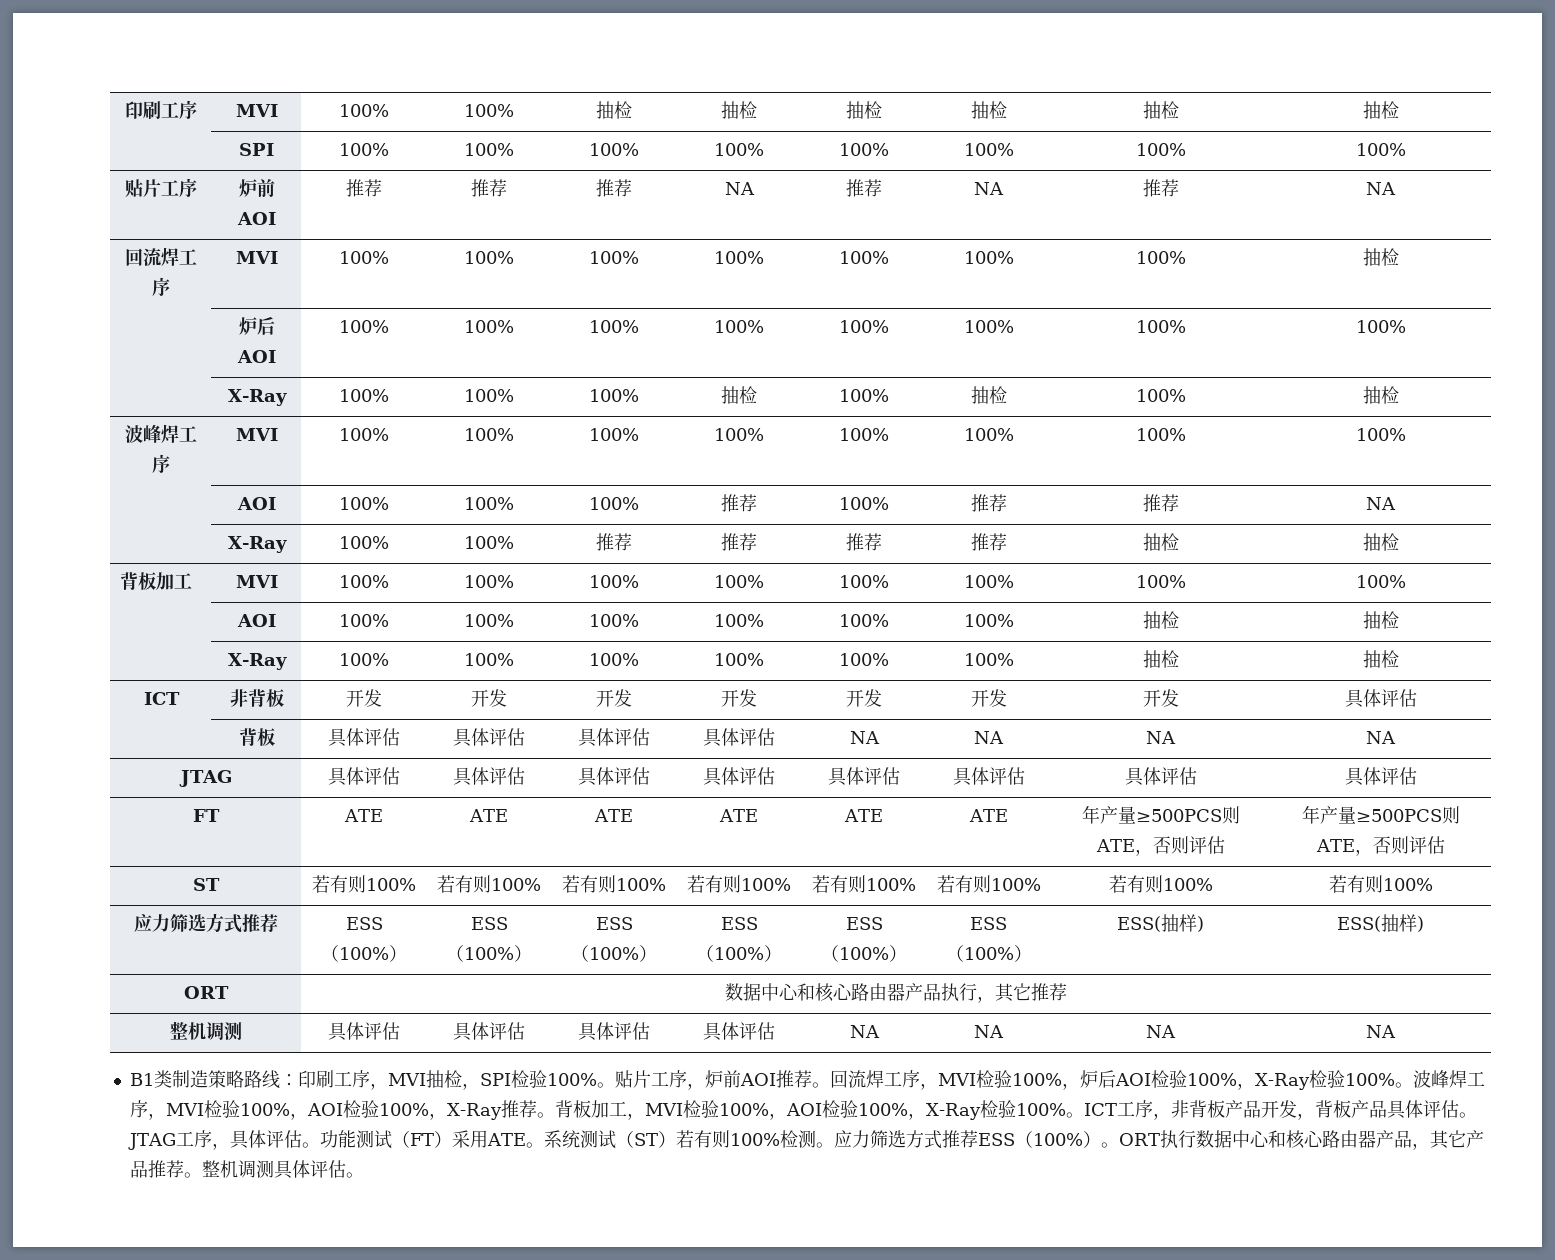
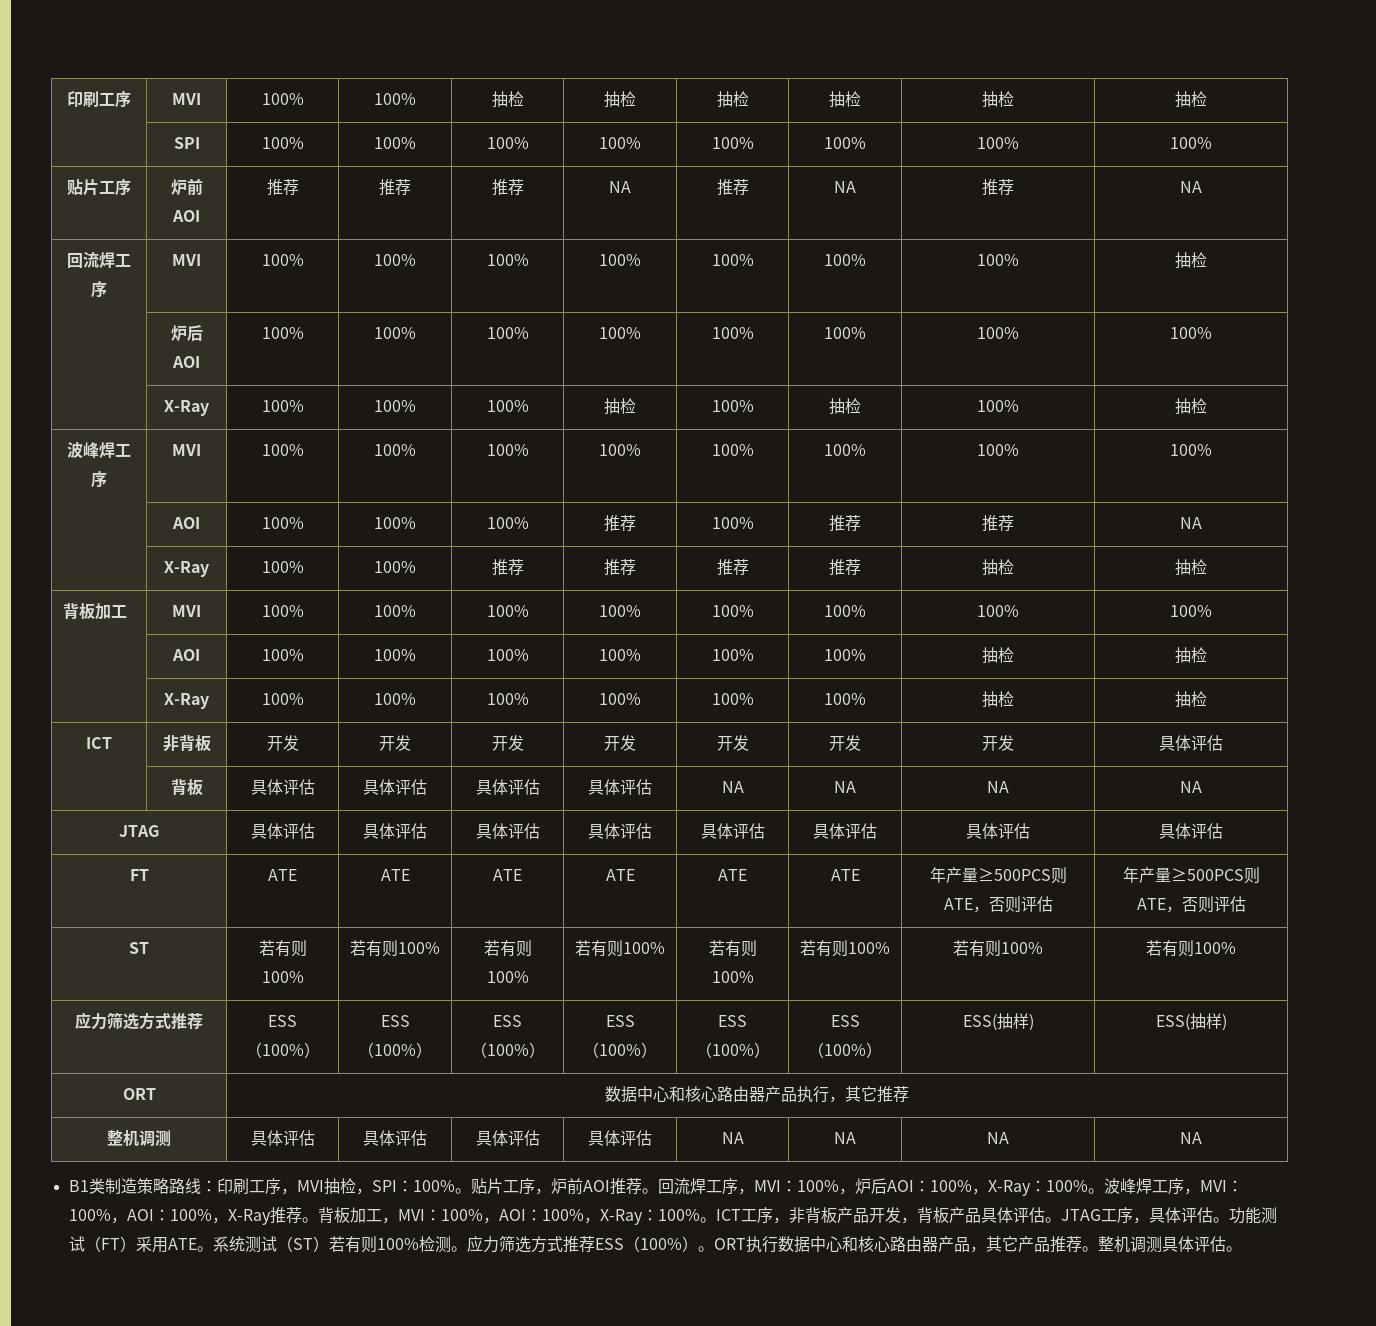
[510,1070,547,1088] 检验 -> [396,1180,413,1192] ：
[975,1070,1012,1088] 检验 -> [780,1180,797,1192] ：
[1150,1070,1345,1090] 检验100%，X-Ray检验 -> [913,1180,1046,1196] ：100%，X-Ray：
[203,1100,379,1120] 检验100%，AOI检验 -> [1226,1180,1243,1192] [68,1209,170,1224] ：100%，AOI：
[682,1100,1016,1120] 检验100%，AOI检验100%，X-Ray检验 -> [424,1209,658,1225] ：100%，AOI：100%，X-Ray：

